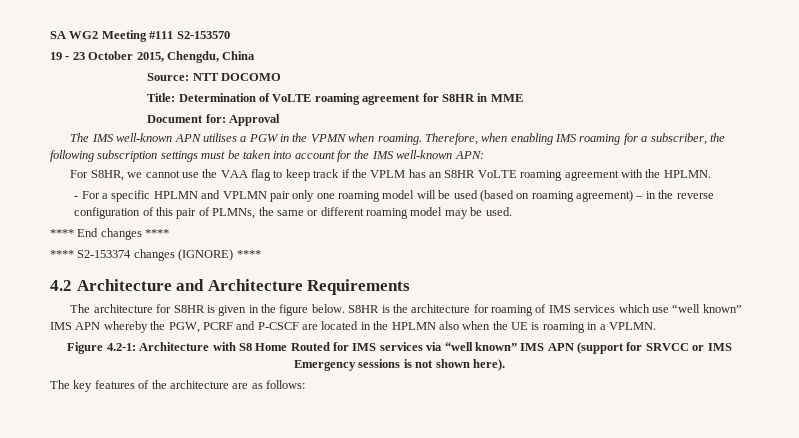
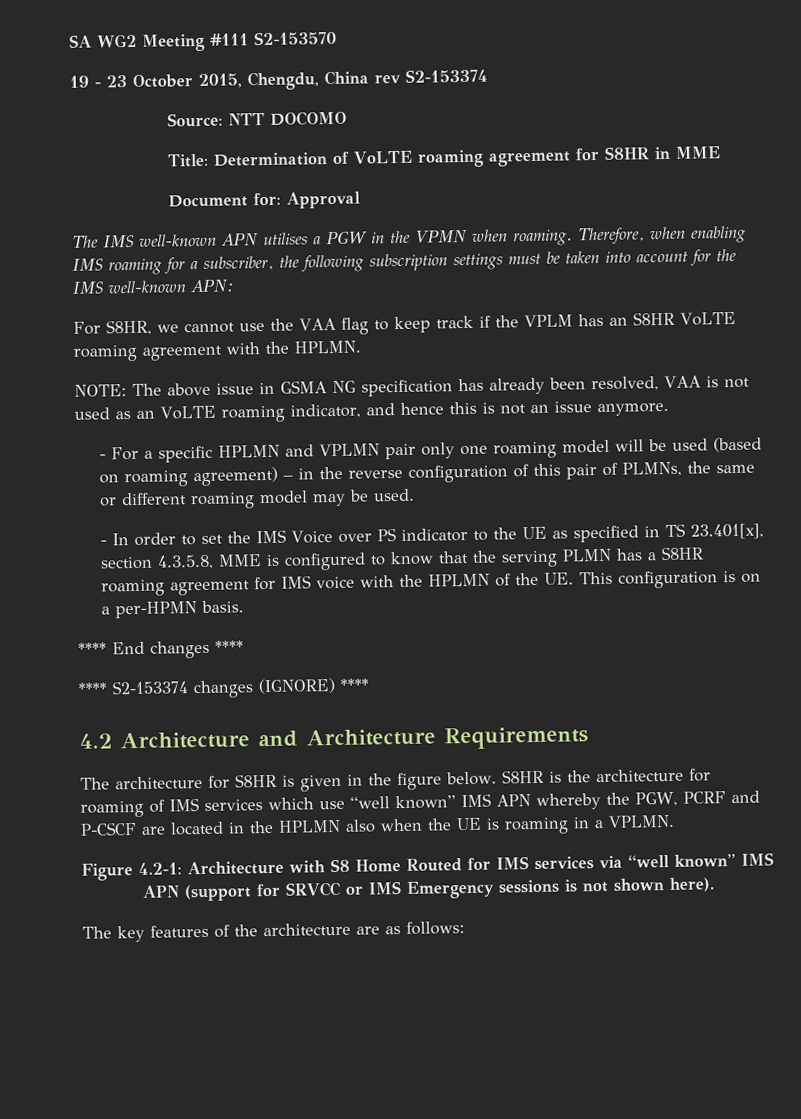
(256, 55) none -> [374,68,488,84] rev S2-153374
(711, 174) none -> [74,375,750,397] [74,401,669,423] // NOTE: The above issue in GSMA NG specification has already been resolved, VAA is not used as an VoLTE roaming indicator, and hence this is not an issue anymore.
(512, 211) none -> [100,523,765,546] [100,546,705,571] [101,570,762,597] [101,600,245,619] // - In order to set the IMS Voice over PS indicator to the UE as specified in TS 23.401[x], section 4.3.5.8, MME is configured to know that the serving PLMN has a S8HR roaming agreement for IMS voice with the HPLMN of the UE. This configuration is on a per-HPMN basis.

